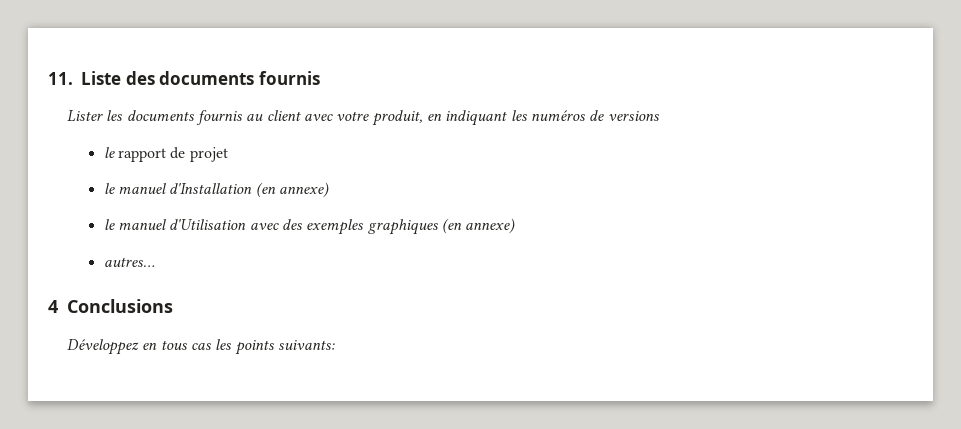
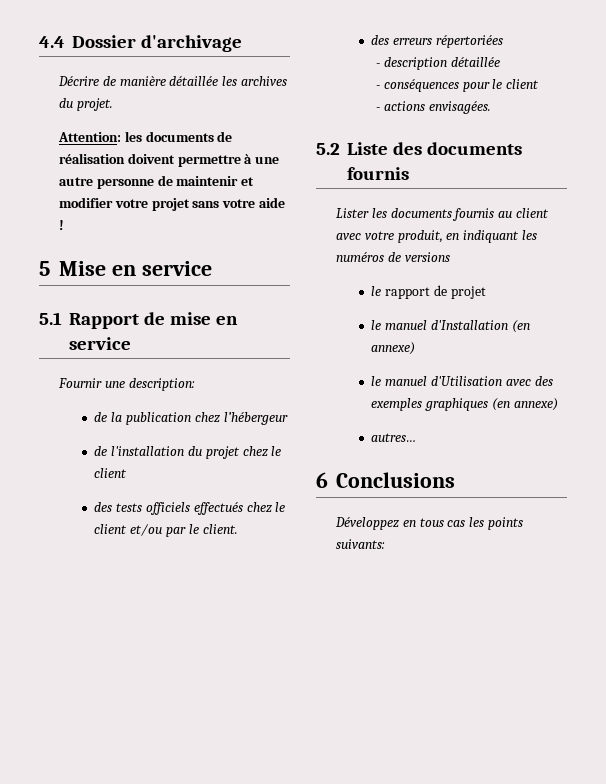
[48,72,73,85] 11. -> [39,35,243,52] [57,76,287,86] [58,98,113,111] [57,131,233,142] [58,153,280,167] [58,175,255,189] [58,197,285,211] [58,220,64,230] [39,261,212,276] [39,312,239,329] [69,337,131,350] [57,378,195,391] [94,412,288,425] [94,446,282,459] [94,468,128,478] [94,502,286,515] [94,524,238,537] [371,35,503,48] [375,57,500,70] [375,79,540,92] [375,101,491,114] [316,143,340,155] 4.4 Dossier d'archivage // Décrire de manière détaillée les archives du projet. // Attention: les documents de réalisation doivent permettre à une autre personne de maintenir et modifier votre projet sans votre aide ! // 5 Mise en service // 5.1 Rapport de mise en service // Fournir une description: // de la publication chez l’hébergeur // de l'installation du projet chez le client // des tests officiels effectués chez le client et/ou par le client. // des erreurs répertoriées // - description détaillée // - conséquences pour le client // - actions envisagées. // 5.2
[48,300,58,313] 4 -> [316,472,328,488] 6

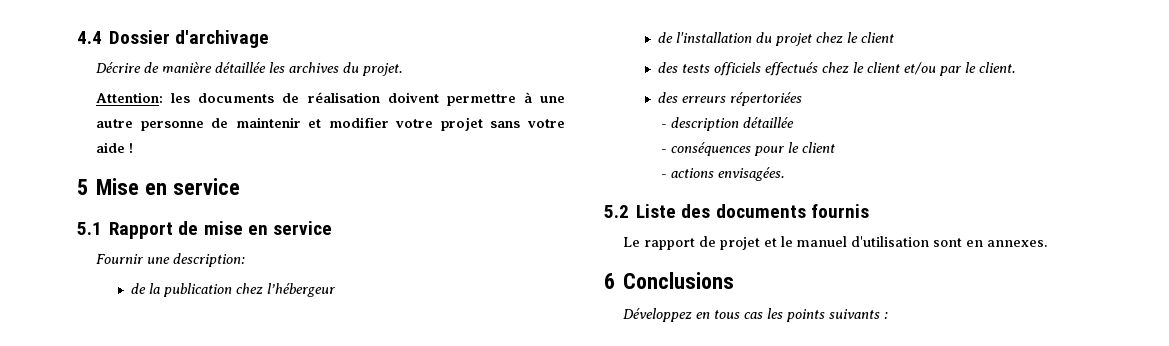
[335,208,549,221] [335,230,537,243] [335,252,450,262] [371,286,382,296] Lister les documents fournis au client avec votre produit, en indiquant les numéros de versions // le -> [622,237,640,247] Le
[371,320,530,333] [371,342,416,355] [371,376,553,386] [371,398,558,411] [371,433,417,442] // le manuel d'Installation (en annexe) // le manuel d'Utilisation avec des exemples graphiques (en annexe) // autres… -> [763,236,1047,247] et le manuel d'utilisation sont en annexes.
[335,539,385,549] suivants: -> [828,309,888,319] suivants :

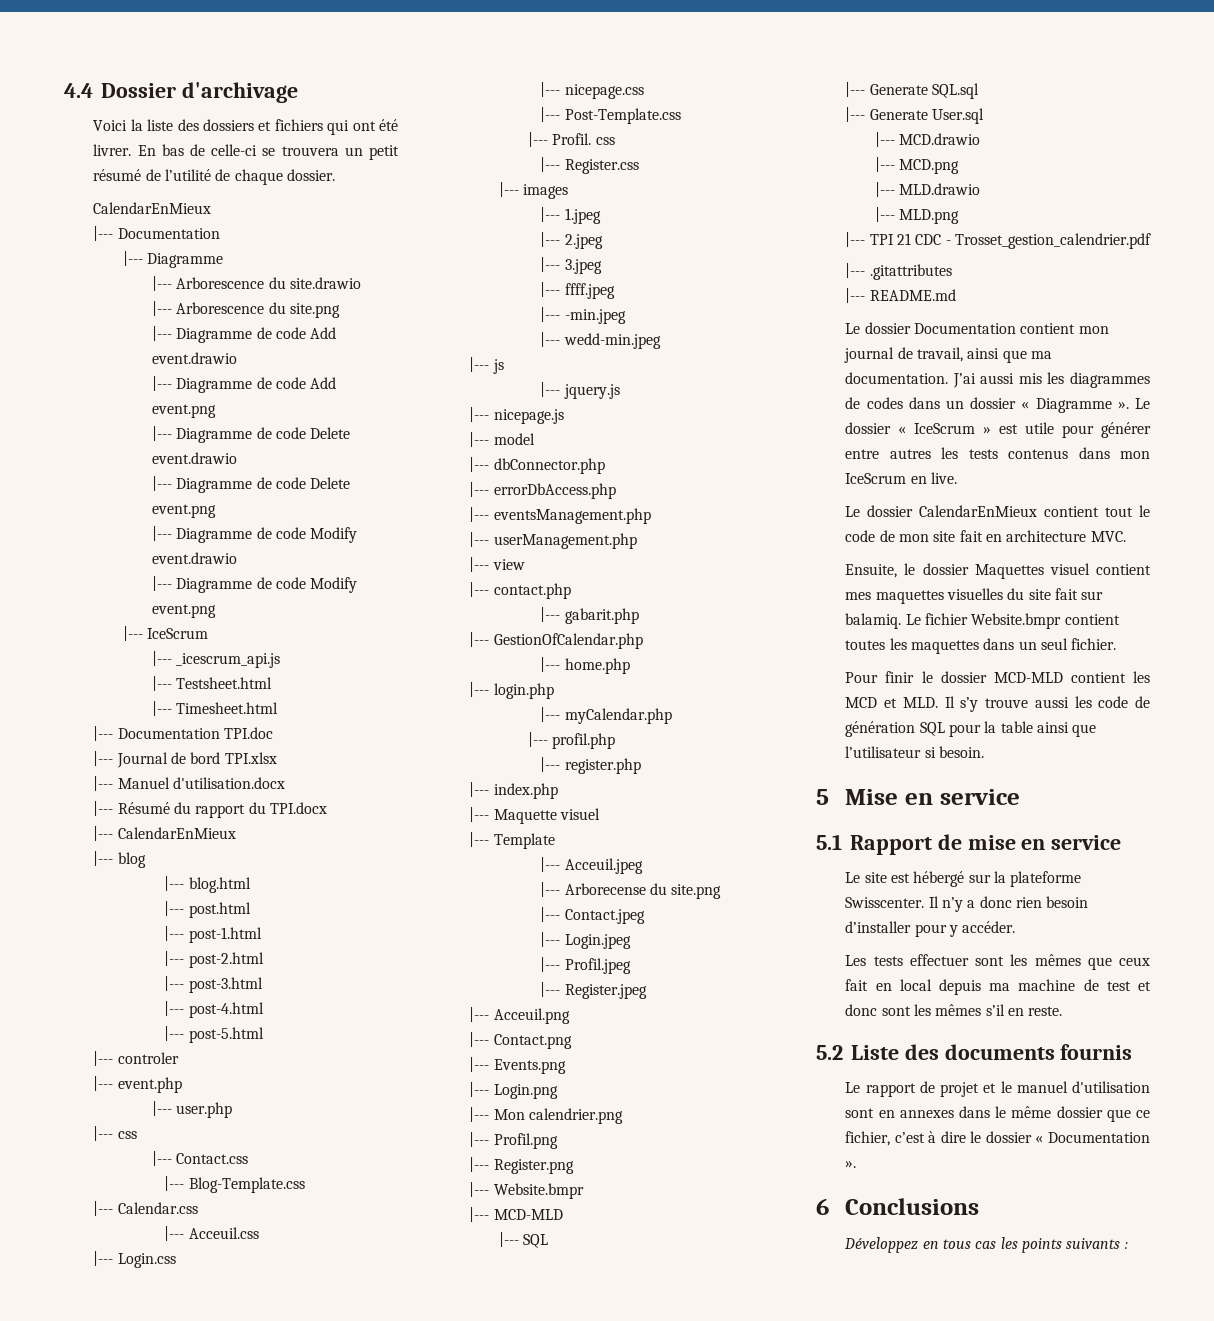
[95,62,402,76] [95,92,565,106] [95,117,565,131] [95,142,133,153] Décrire de manière détaillée les archives du projet. // Attention: les documents de réalisation doivent permettre à une autre personne de maintenir et modifier votre projet sans votre aide ! -> [93,119,398,135] [93,144,399,160] [93,169,335,185] [93,202,212,214] [93,226,220,241] [122,251,224,268] [152,276,362,291] [152,301,341,318] [152,326,337,343] [152,352,238,364] [152,376,337,393] [152,404,217,418] [152,426,351,443] [152,452,238,464] [152,476,351,493] [152,504,217,518] [152,526,358,543] [152,552,238,564] [152,576,358,593] [152,604,217,618] [122,626,209,641] [152,651,281,668] [152,676,273,691] [152,701,279,716] [93,726,273,741] [93,751,277,768] [93,776,285,791] [93,801,327,818] [93,826,236,841] [93,851,146,868] [164,876,251,893] [164,901,251,918] [164,926,262,943] [164,951,264,968] [164,976,263,993] [164,1001,264,1018] [164,1026,264,1043] [93,1051,179,1066] [93,1076,182,1093] [152,1101,233,1118] [93,1126,137,1141] [152,1151,249,1166] [164,1176,305,1193] [93,1201,198,1216] [164,1226,259,1241] [93,1251,176,1268] [540,82,644,99] [540,107,681,124] [528,132,615,147] [540,157,639,174] [498,182,569,199] [540,207,601,224] [540,232,603,249] [540,257,602,274] [540,282,615,299] [540,307,626,324] [540,332,661,349] [469,357,504,374] [540,382,620,399] [469,407,564,424] [469,432,535,447] [469,457,605,474] [469,482,616,499] [469,507,651,524] [469,532,637,549] [469,557,525,572] [469,582,571,599] [540,607,639,624] [469,632,643,649] [540,657,630,674] [469,682,554,699] [540,707,672,724] [528,732,616,749] [540,757,641,774] [469,782,558,799] [469,807,600,824] [469,832,555,849] [540,857,643,874] [540,882,722,899] [540,907,645,924] [540,932,631,949] [540,957,631,974] [540,982,647,999] [469,1007,570,1024] [469,1032,572,1049] [469,1057,566,1074] [469,1082,558,1099] [469,1107,623,1124] [469,1132,558,1149] [469,1157,574,1174] [469,1182,584,1199] [469,1207,563,1222] [498,1232,549,1248] [845,82,979,99] [845,107,984,124] [874,132,981,147] [874,157,960,174] [874,182,981,197] [874,207,960,224] [845,232,1151,249] [845,263,952,280] [845,288,956,303] [845,322,1109,334] [844,347,1052,363] [845,372,1150,388] [845,397,1150,413] [845,422,1151,438] [845,447,1150,459] [845,472,957,484] [845,505,1150,517] [845,530,1126,542] [845,563,1151,579] [845,588,1104,604] [845,613,1120,629] [845,638,1117,654] [845,671,1150,683] [845,696,1150,712] [845,721,1097,737] [845,746,984,758] Voici la liste des dossiers et fichiers qui ont été livrer. En bas de celle-ci se trouvera un petit résumé de l’utilité de chaque dossier. // CalendarEnMieux // |--- Documentation // |--- Diagramme // |--- Arborescence du site.drawio // |--- Arborescence du site.png // |--- Diagramme de code Add event.drawio // |--- Diagramme de code Add event.png // |--- Diagramme de code Delete event.drawio // |--- Diagramme de code Delete event.png // |--- Diagramme de code Modify event.drawio // |--- Diagramme de code Modify event.png // |--- IceScrum // |--- _icescrum_api.js // |--- Testsheet.html // |--- Timesheet.html // |--- Documentation TPI.doc // |--- Journal de bord TPI.xlsx // |--- Manuel d'utilisation.docx // |--- Résumé du rapport du TPI.docx // |--- CalendarEnMieux // |--- blog // |--- blog.html // |--- post.html // |--- post-1.html // |--- post-2.html // |--- post-3.html // |--- post-4.html // |--- post-5.html // |--- controler // |--- event.php // |--- user.php // |--- css // |--- Contact.css // |--- Blog-Template.css // |--- Calendar.css // |--- Acceuil.css // |--- Login.css // |--- nicepage.css // |--- Post-Template.css // |--- Profil. css // |--- Register.css // |--- images // |--- 1.jpeg // |--- 2.jpeg // |--- 3.jpeg // |--- ffff.jpeg // |--- -min.jpeg // |--- wedd-min.jpeg // |--- js // |--- jquery.js // |--- nicepage.js // |--- model // |--- dbConnector.php // |--- errorDbAccess.php // |--- eventsManagement.php // |--- userManagement.php // |--- view // |--- contact.php // |--- gabarit.php // |--- GestionOfCalendar.php // |--- home.php // |--- login.php // |--- myCalendar.php // |--- profil.php // |--- register.php // |--- index.php // |--- Maquette visuel // |--- Template // |--- Acceuil.jpeg // |--- Arborecense du site.png // |--- Contact.jpeg // |--- Login.jpeg // |--- Profil.jpeg // |--- Register.jpeg // |--- Acceuil.png // |--- Contact.png // |--- Events.png // |--- Login.png // |--- Mon calendrier.png // |--- Profil.png // |--- Register.png // |--- Website.bmpr // |--- MCD-MLD // |--- SQL // |--- Generate SQL.sql // |--- Generate User.sql // |--- MCD.drawio // |--- MCD.png // |--- MLD.drawio // |--- MLD.png // |--- TPI 21 CDC - Trosset_gestion_calendrier.pdf // |--- .gitattributes // |--- README.md // Le dossier Documentation contient mon journal de travail, ainsi que ma documentation. J’ai aussi mis les diagrammes de codes dans un dossier « Diagramme ». Le dossier « IceScrum » est utile pour générer entre autres les tests contenus dans mon IceScrum en live. // Le dossier CalendarEnMieux contient tout le code de mon site fait en architecture MVC. // Ensuite, le dossier Maquettes visuel contient mes maquettes visuelles du site fait sur balamiq. Le fichier Website.bmpr contient toutes les maquettes dans un seul fichier. // Pour finir le dossier MCD-MLD contient les MCD et MLD. Il s’y trouve aussi les code de génération SQL pour la table ainsi que l’utilisateur si besoin.
[95,253,245,267] [130,283,336,297] [657,32,894,46] [657,62,1015,76] [657,92,802,106] [660,117,794,131] [660,142,835,156] [660,167,784,181] Fournir une description: // de la publication chez l’hébergeur // de l'installation du projet chez le client // des tests officiels effectués chez le client et/ou par le client. // des erreurs répertoriées // - description détaillée // - conséquences pour le client // - actions envisagées. -> [845,871,1082,887] [845,896,1089,912] [845,921,1016,937] [845,954,1150,970] [845,979,1151,995] [845,1004,1063,1016] Le site est hébergé sur la plateforme Swisscenter. Il n’y a donc rien besoin d’installer pour y accéder. // Les tests effectuer sont les mêmes que ceux fait en local depuis ma machine de test et donc sont les mêmes s’il en reste.
[986,240,1047,247] annexes. -> [899,1106,1150,1122] [845,1131,1150,1146] [845,1160,857,1168] annexes dans le même dossier que ce fichier, c’est à dire le dossier « Documentation ».

